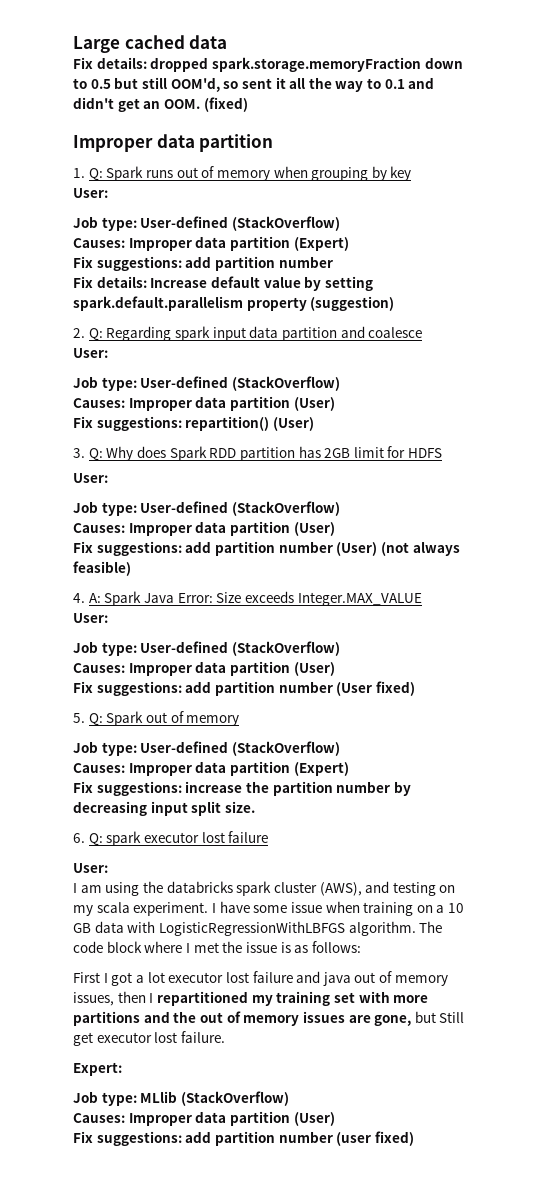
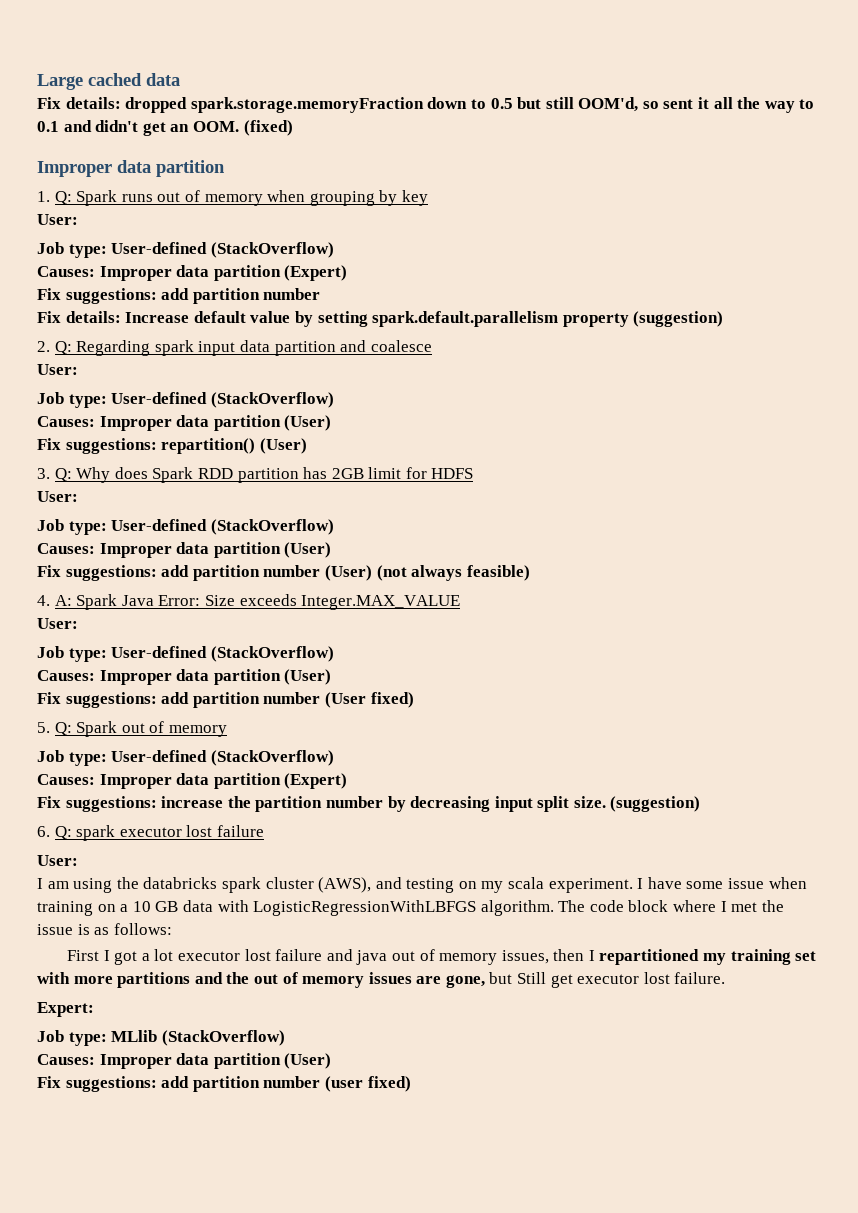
(255, 807) none -> [610,796,701,812] (suggestion)

